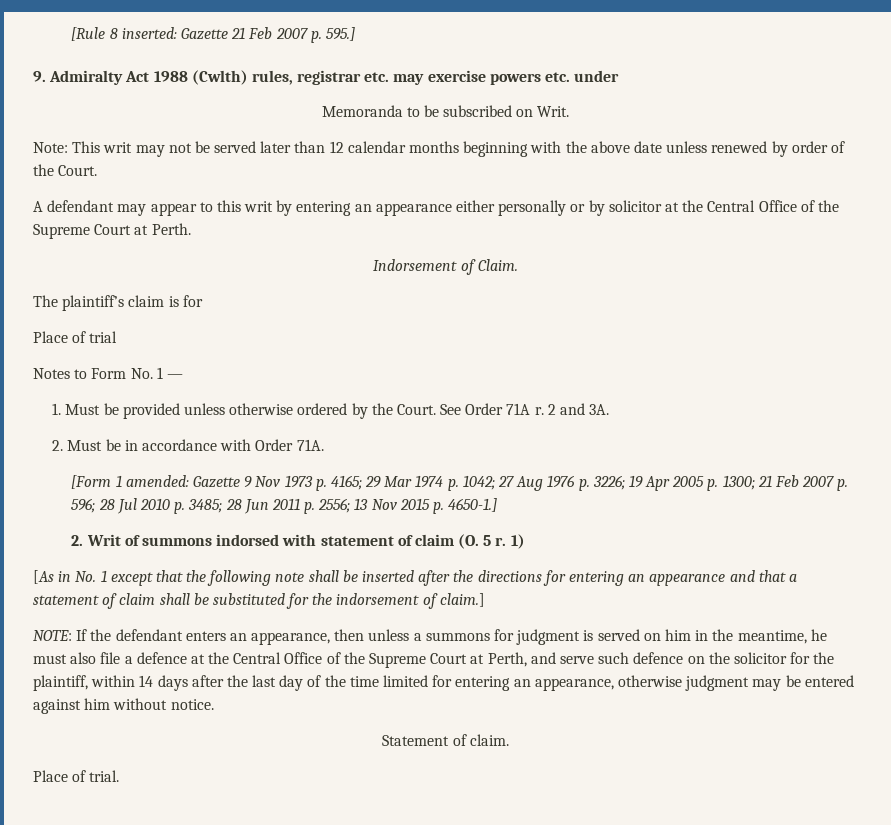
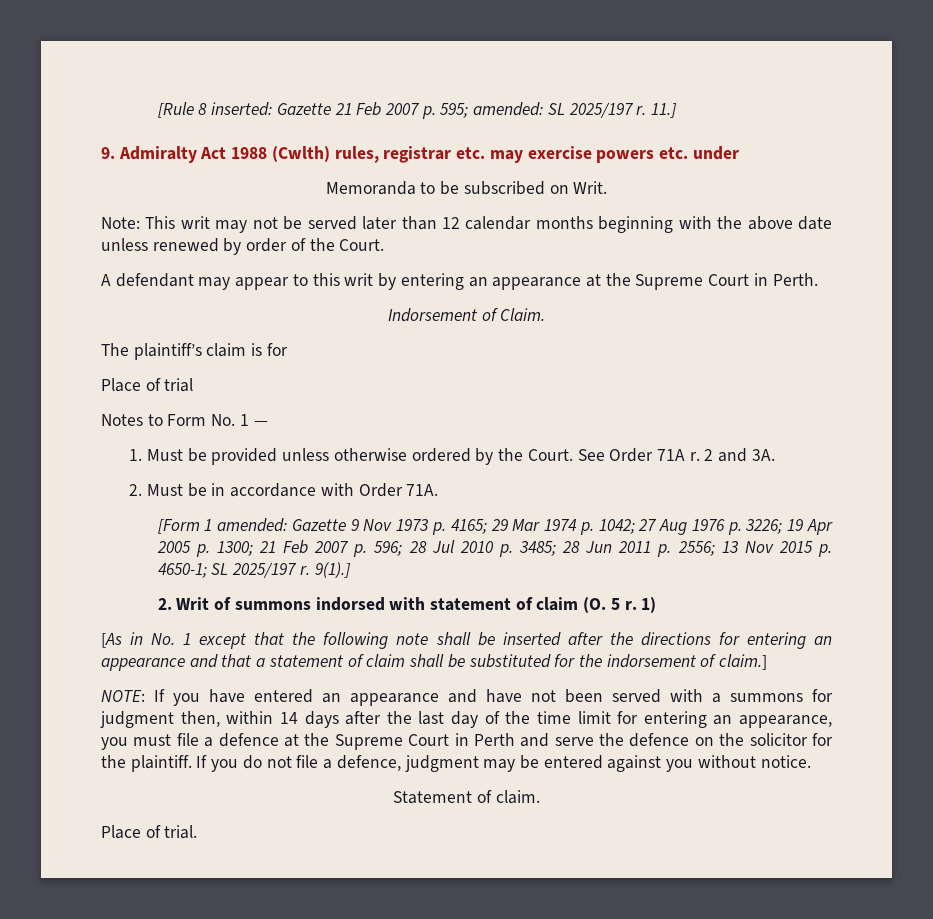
[325,27,355,41] 595.] -> [440,102,678,118] 595; amended: SL 2025/197 r. 11.]
[456,200,839,216] [33,224,149,239] either personally or by solicitor at the Central Office of the Supreme Court at -> [585,273,768,290] at the Supreme Court in
[448,498,498,512] 4650-1.] -> [157,562,351,578] 4650-1; SL 2025/197 r. 9(1).]
[90,629,827,645] [33,652,835,668] [33,675,88,691] the defendant enters an appearance, then unless a summons for judgment is served on him in the meantime, he must also file a defence at the Central Office of the Supreme Court at Perth, and serve such defence on the solicitor for the plaintiff, -> [173,689,833,706] [100,711,220,728] you have entered an appearance and have not been served with a summons for judgment then,
[383,675,429,687] limited -> [577,711,611,724] limit
[617,675,682,687] otherwise -> [101,733,834,750] [101,755,401,772] you must file a defence at the Supreme Court in Perth and serve the defence on the solicitor for the plaintiff. If you do not file a defence,
[84,698,111,710] him -> [666,759,694,772] you

